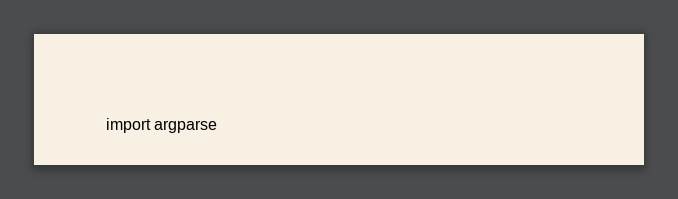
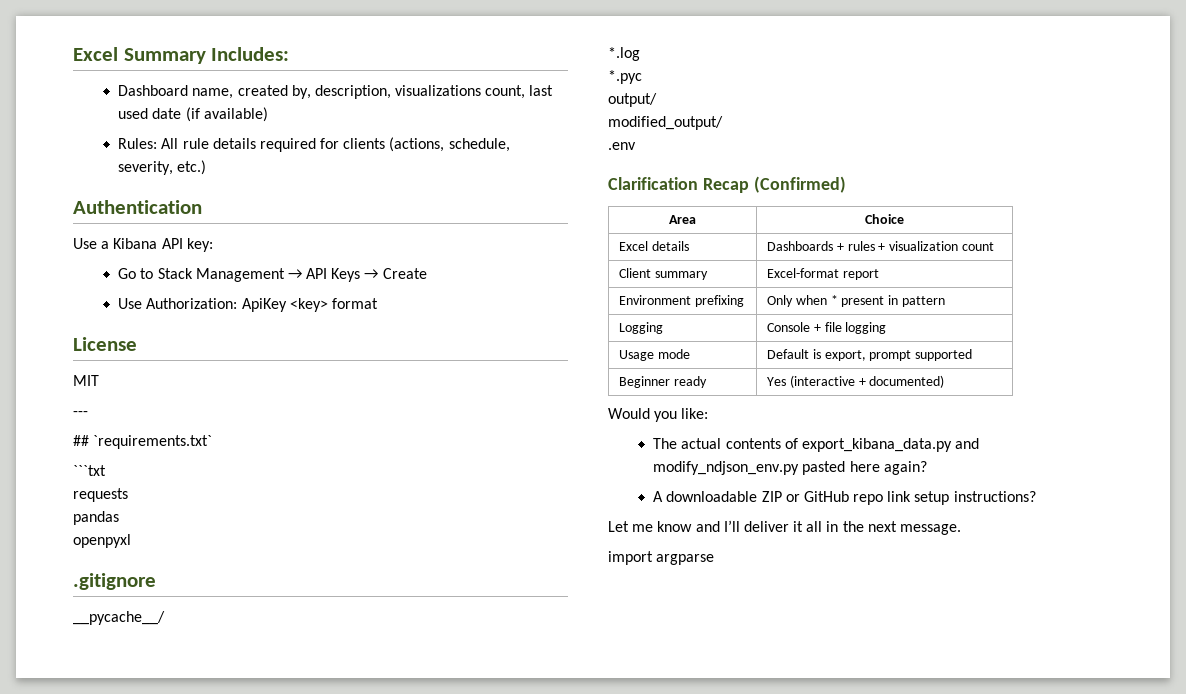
(106, 125) none -> [73,47,290,64] [118,85,554,99] [118,107,268,122] [118,137,510,152] [118,160,207,175] [73,200,202,214] [73,238,213,252] [118,268,427,282] [118,298,378,312] [73,337,137,351] [73,375,99,386] [73,411,88,416] [73,435,213,449] [73,465,106,476] [73,488,128,502] [73,511,119,525] [73,534,131,548] [73,573,156,590] [73,611,165,625] [608,47,640,61] [608,70,642,84] [608,93,657,107] [608,116,723,130] [608,142,636,150] [608,176,846,193] [669,215,696,224] [865,214,904,224] [619,241,689,251] [767,241,994,251] [619,268,708,280] [767,268,879,280] [619,295,744,307] [767,295,945,307] [619,322,664,334] [767,322,887,334] [619,349,690,361] [767,349,973,361] [619,376,707,388] [767,375,945,388] [608,408,709,422] [653,438,980,452] [653,461,927,475] [653,491,1036,505] [608,520,962,535] Excel Summary Includes: // Dashboard name, created by, description, visualizations count, last used date (if available) // Rules: All rule details required for clients (actions, schedule, severity, etc.) // Authentication // Use a Kibana API key: // Go to Stack Management → API Keys → Create // Use Authorization: ApiKey <key> format // License // MIT // --- // ## `requirements.txt` // ```txt // requests // pandas // openpyxl // .gitignore // __pycache__/ // *.log // *.pyc // output/ // modified_output/ // .env // Clarification Recap (Confirmed) // Area | Choice // Excel details | Dashboards + rules + visualization count // Client summary | Excel-format report // Environment prefixing | Only when * present in pattern // Logging | Console + file logging // Usage mode | Default is export, prompt supported // Beginner ready | Yes (interactive + documented) // Would you like: // The actual contents of export_kibana_data.py and modify_ndjson_env.py pasted here again? // A downloadable ZIP or GitHub repo link setup instructions? // Let me know and I’ll deliver it all in the next message. //

